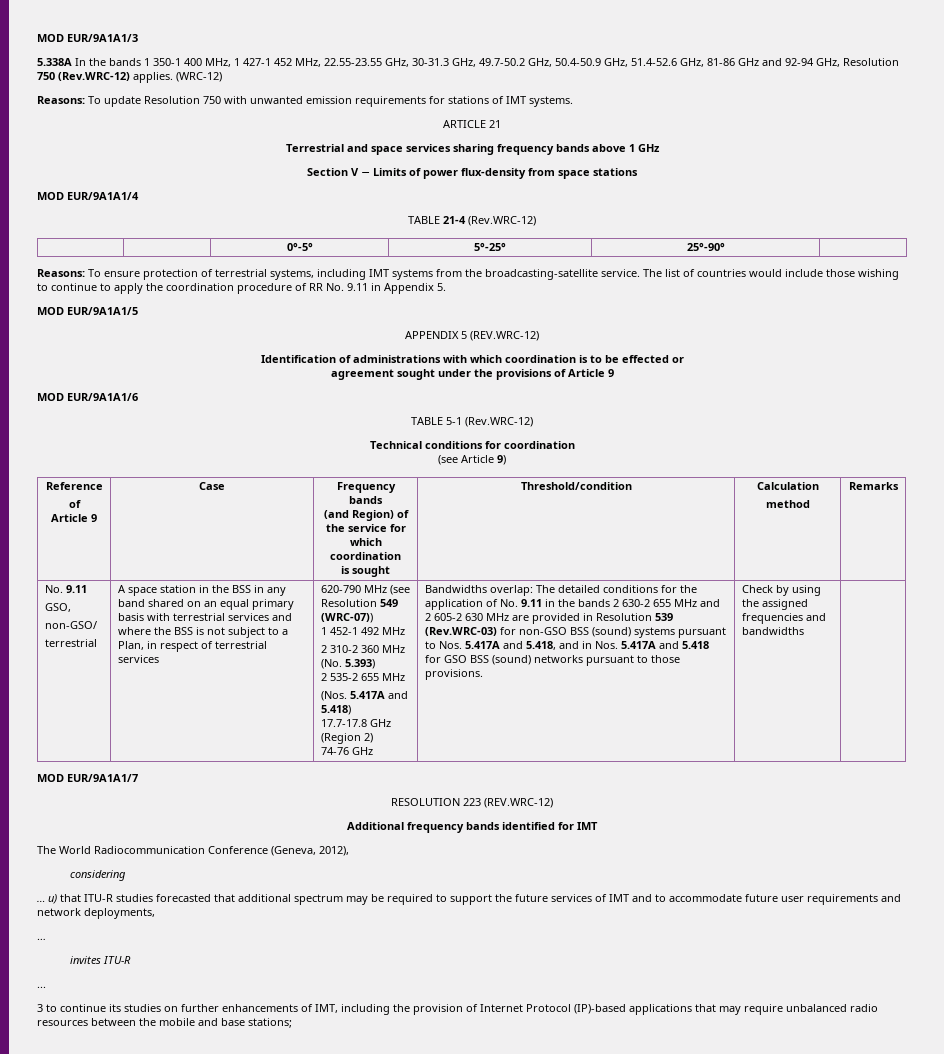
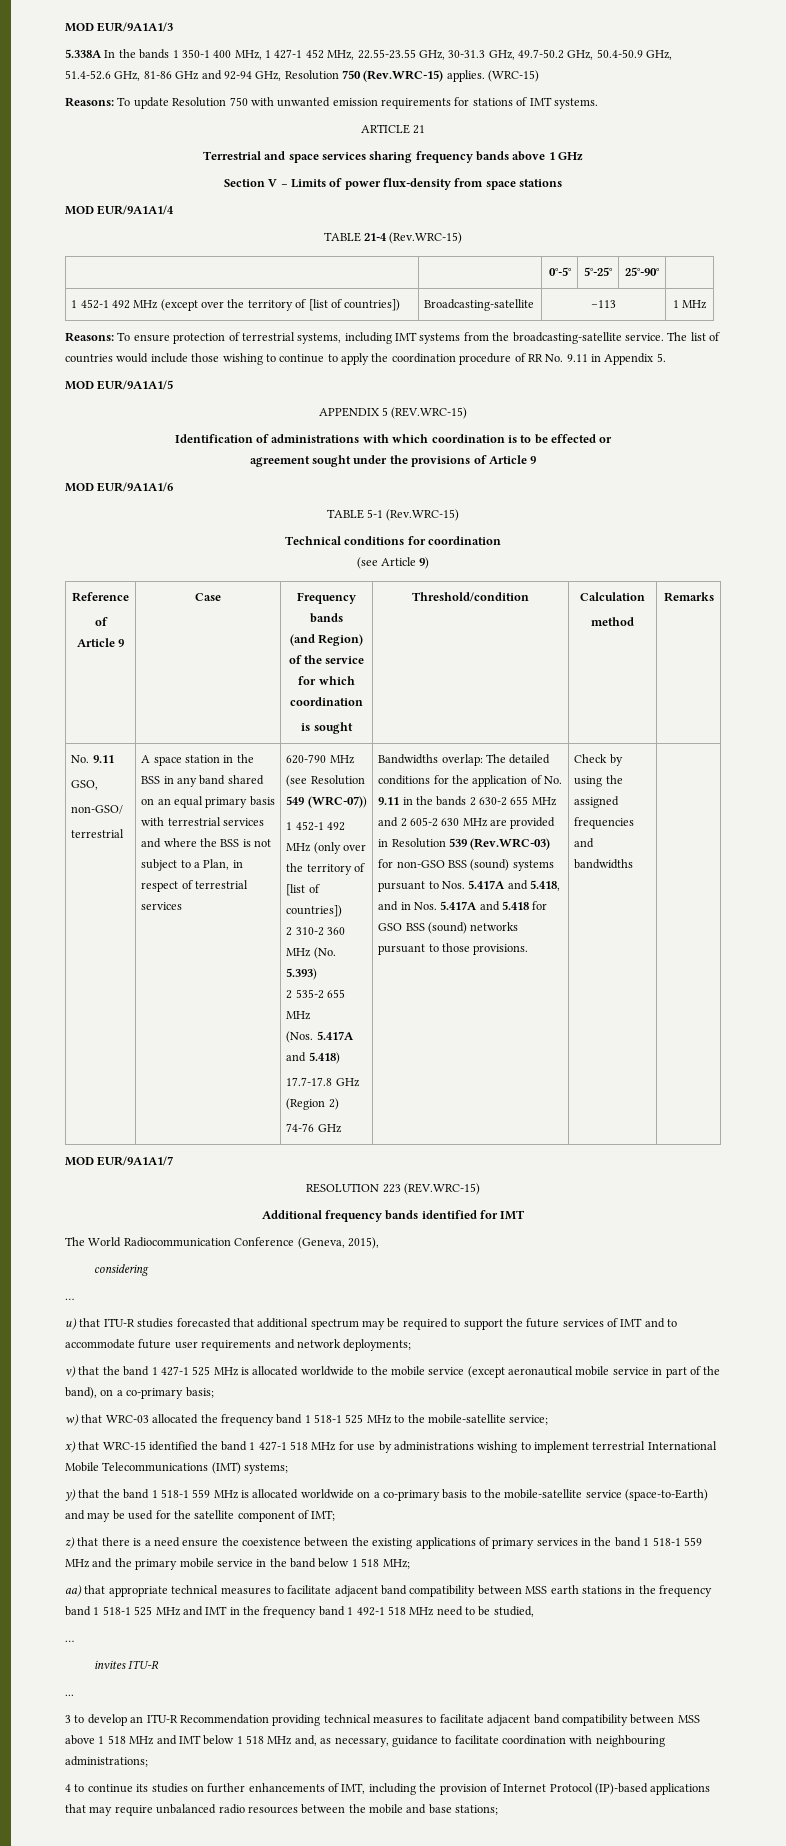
[58,72,222,83] (Rev.WRC-12) applies. (WRC-12) -> [363,70,540,82] (Rev.WRC-15) applies. (WRC-15)
[468,216,536,226] (Rev.WRC-12) -> [389,232,463,244] (Rev.WRC-15)
(725, 246) none -> [71,299,401,311] [424,299,535,311] [591,300,616,308] [672,300,708,309] // 1 452-1 492 MHz (except over the territory of [list of countries]) | Broadcasting-satellite | −113 | 1 MHz
[470,331,539,341] (REV.WRC-12) -> [391,407,468,419] (REV.WRC-15)
[465,417,533,427] (Rev.WRC-12) -> [386,509,460,521] (Rev.WRC-15)
(405, 631) none -> [313,842,366,854] [286,863,365,875] [286,884,320,896] [286,905,343,917] (only over the territory of [list of countries])
[484,798,553,808] (REV.WRC-12) -> [403,1183,480,1195] (REV.WRC-15)
[319,846,349,856] 2012), -> [347,1237,379,1249] 2015),
(45, 901) none -> (74, 1299) //
[84,908,155,919] deployments, -> [343,1339,412,1351] [65,1366,721,1378] [65,1387,214,1399] [65,1414,549,1426] [65,1441,717,1453] [65,1462,289,1474] [65,1489,709,1501] [65,1510,336,1522] [65,1537,702,1549] [65,1558,410,1570] [65,1585,712,1597] [65,1606,534,1618] deployments; // v) that the band 1 427-1 525 MHz is allocated worldwide to the mobile service (except aeronautical mobile service in part of the band), on a co-primary basis; // w) that WRC-03 allocated the frequency band 1 518-1 525 MHz to the mobile-satellite service; // x) that WRC-15 identified the band 1 427-1 518 MHz for use by administrations wishing to implement terrestrial International Mobile Telecommunications (IMT) systems; // y) that the band 1 518-1 559 MHz is allocated worldwide on a co-primary basis to the mobile-satellite service (space-to-Earth) and may be used for the satellite component of IMT; // z) that there is a need ensure the coexistence between the existing applications of primary services in the band 1 518-1 559 MHz and the primary mobile service in the band below 1 518 MHz; // aa) that appropriate technical measures to facilitate adjacent band compatibility between MSS earth stations in the frequency band 1 518-1 525 MHz and IMT in the frequency band 1 492-1 518 MHz need to be studied,
(57, 1008) none -> [87,1714,700,1726] [65,1735,665,1747] [65,1756,148,1767] [65,1784,85,1792] develop an ITU-R Recommendation providing technical measures to facilitate adjacent band compatibility between MSS above 1 518 MHz and IMT below 1 518 MHz and, as necessary, guidance to facilitate coordination with neighbouring administrations; // 4 to

